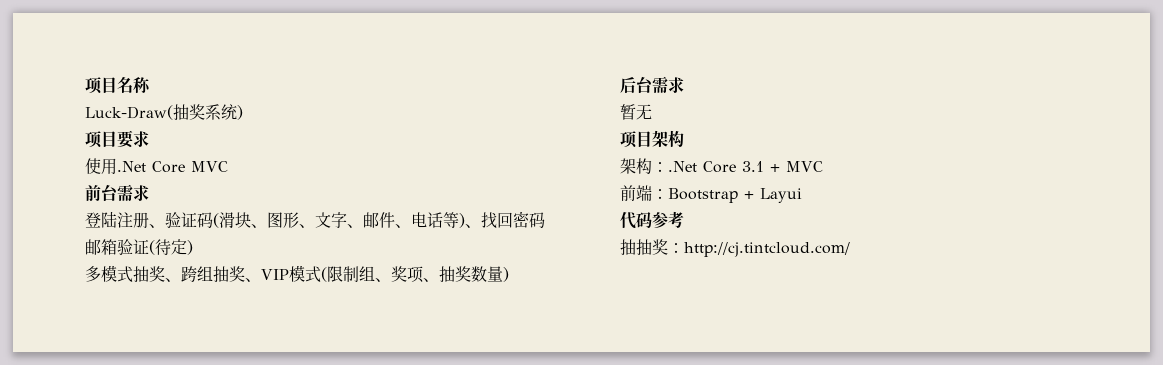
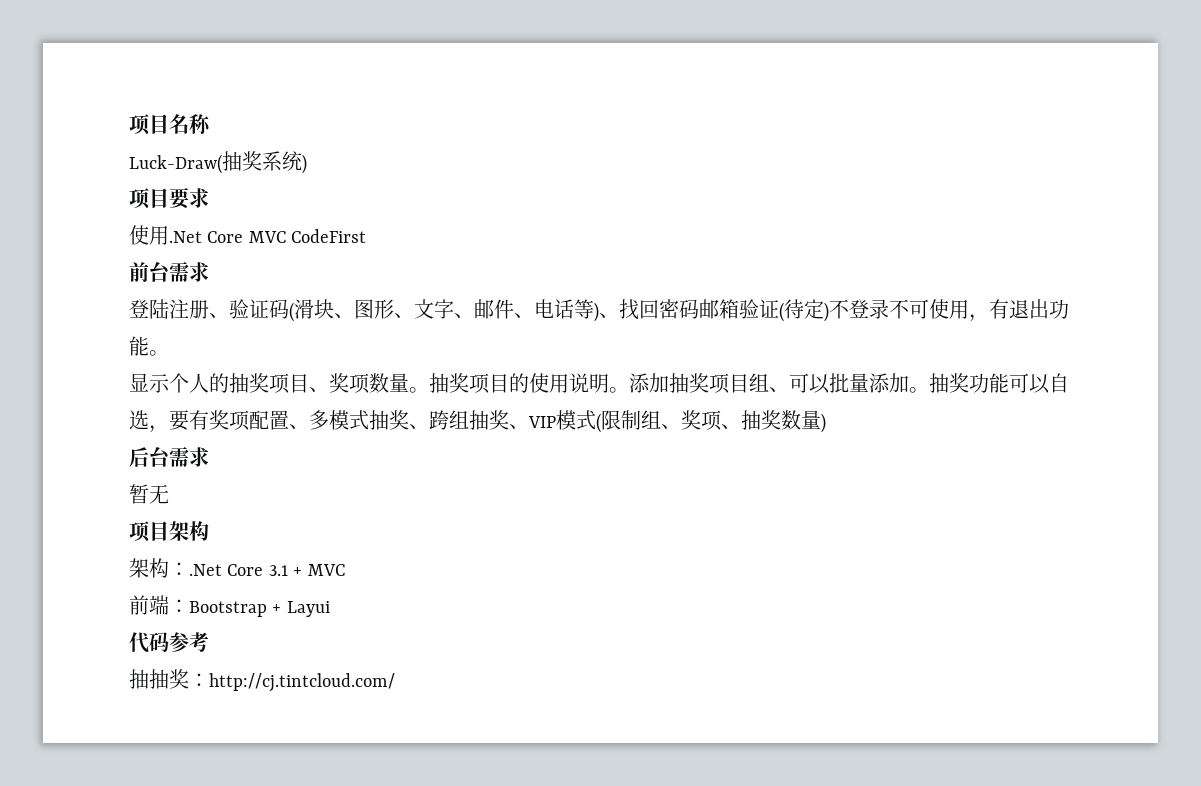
(228, 166) none -> [291,229,367,243] CodeFirst
(545, 220) // -> (699, 309) none
(193, 247) // -> [829,299,1069,322] [129,336,169,356] [129,373,1069,394] [129,410,309,433] 不登录不可使用，有退出功能。 // 显示个人的抽奖项目、奖项数量。抽奖项目的使用说明。添加抽奖项目组、可以批量添加。抽奖功能可以自选，要有奖项配置、

